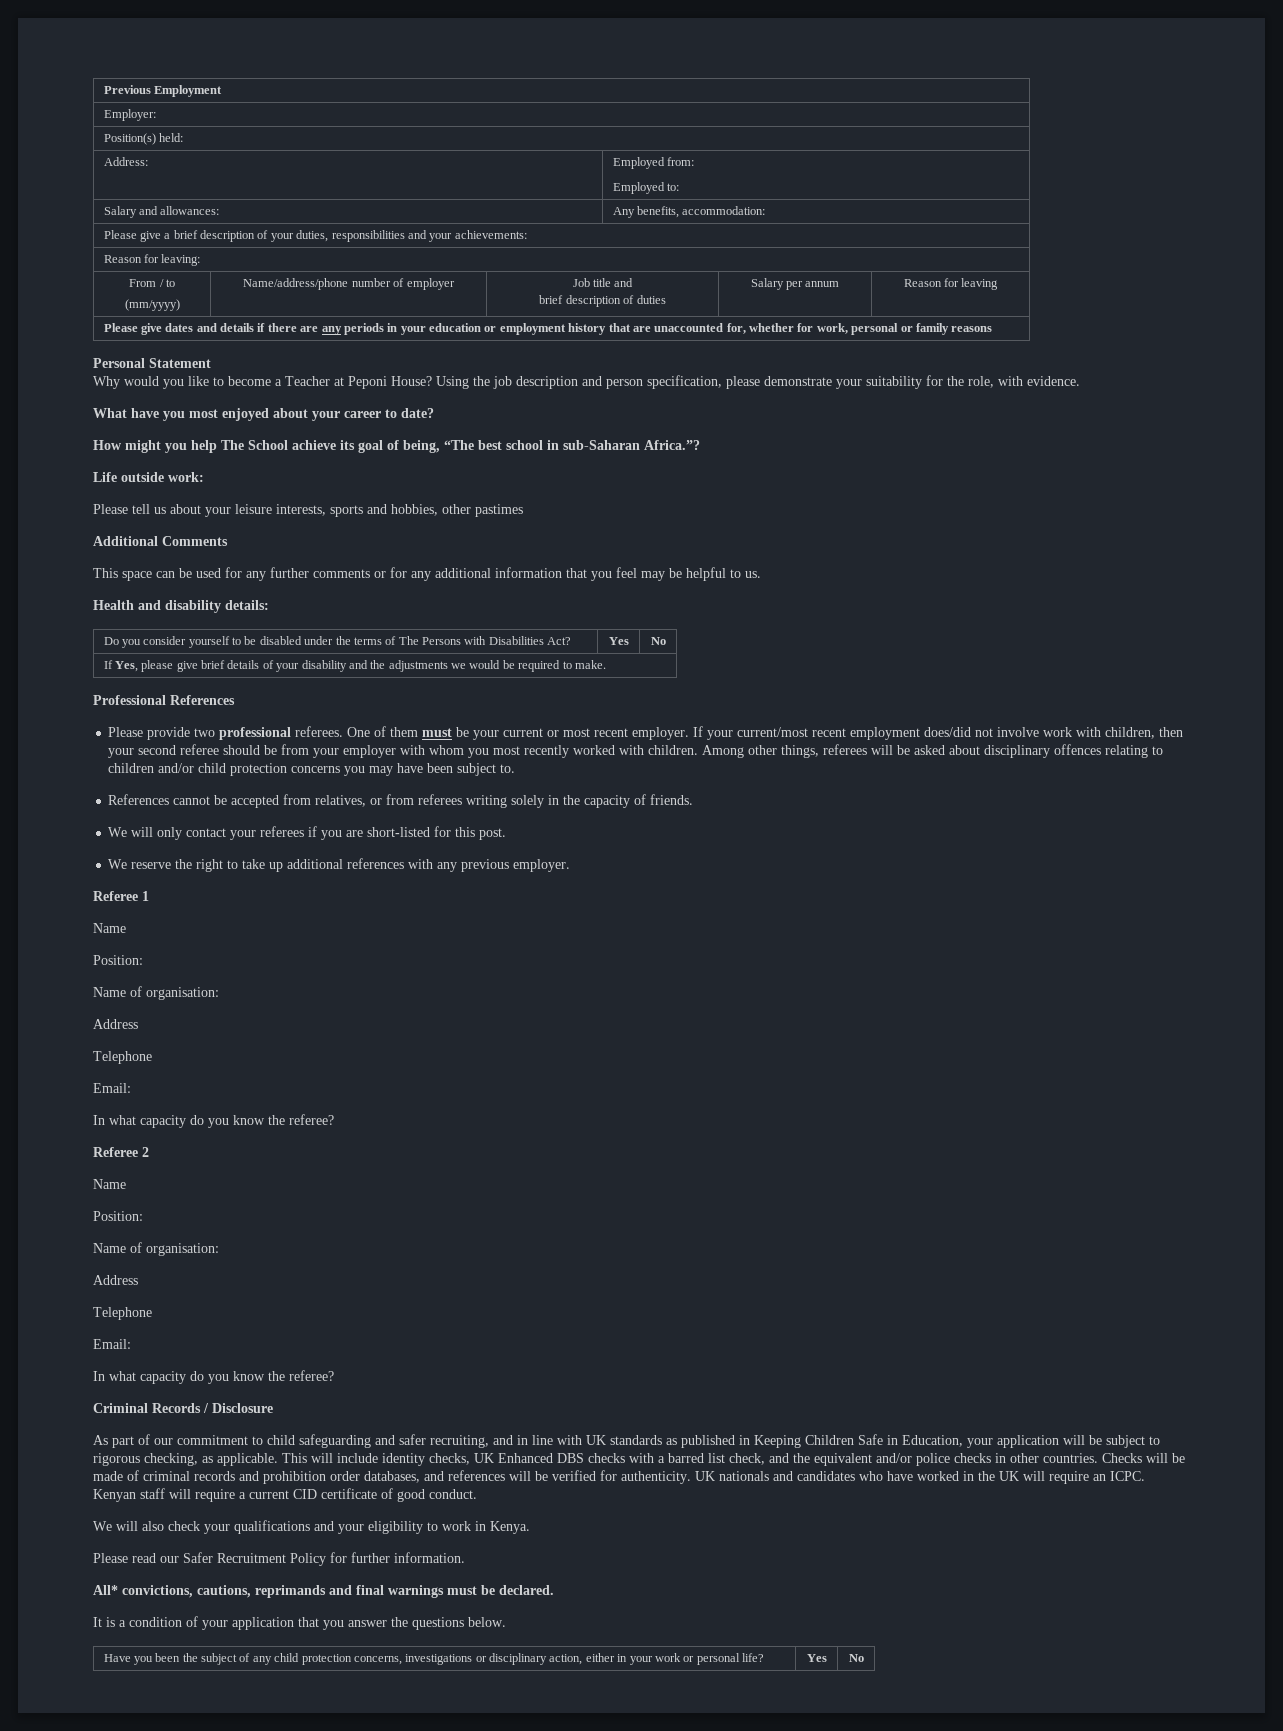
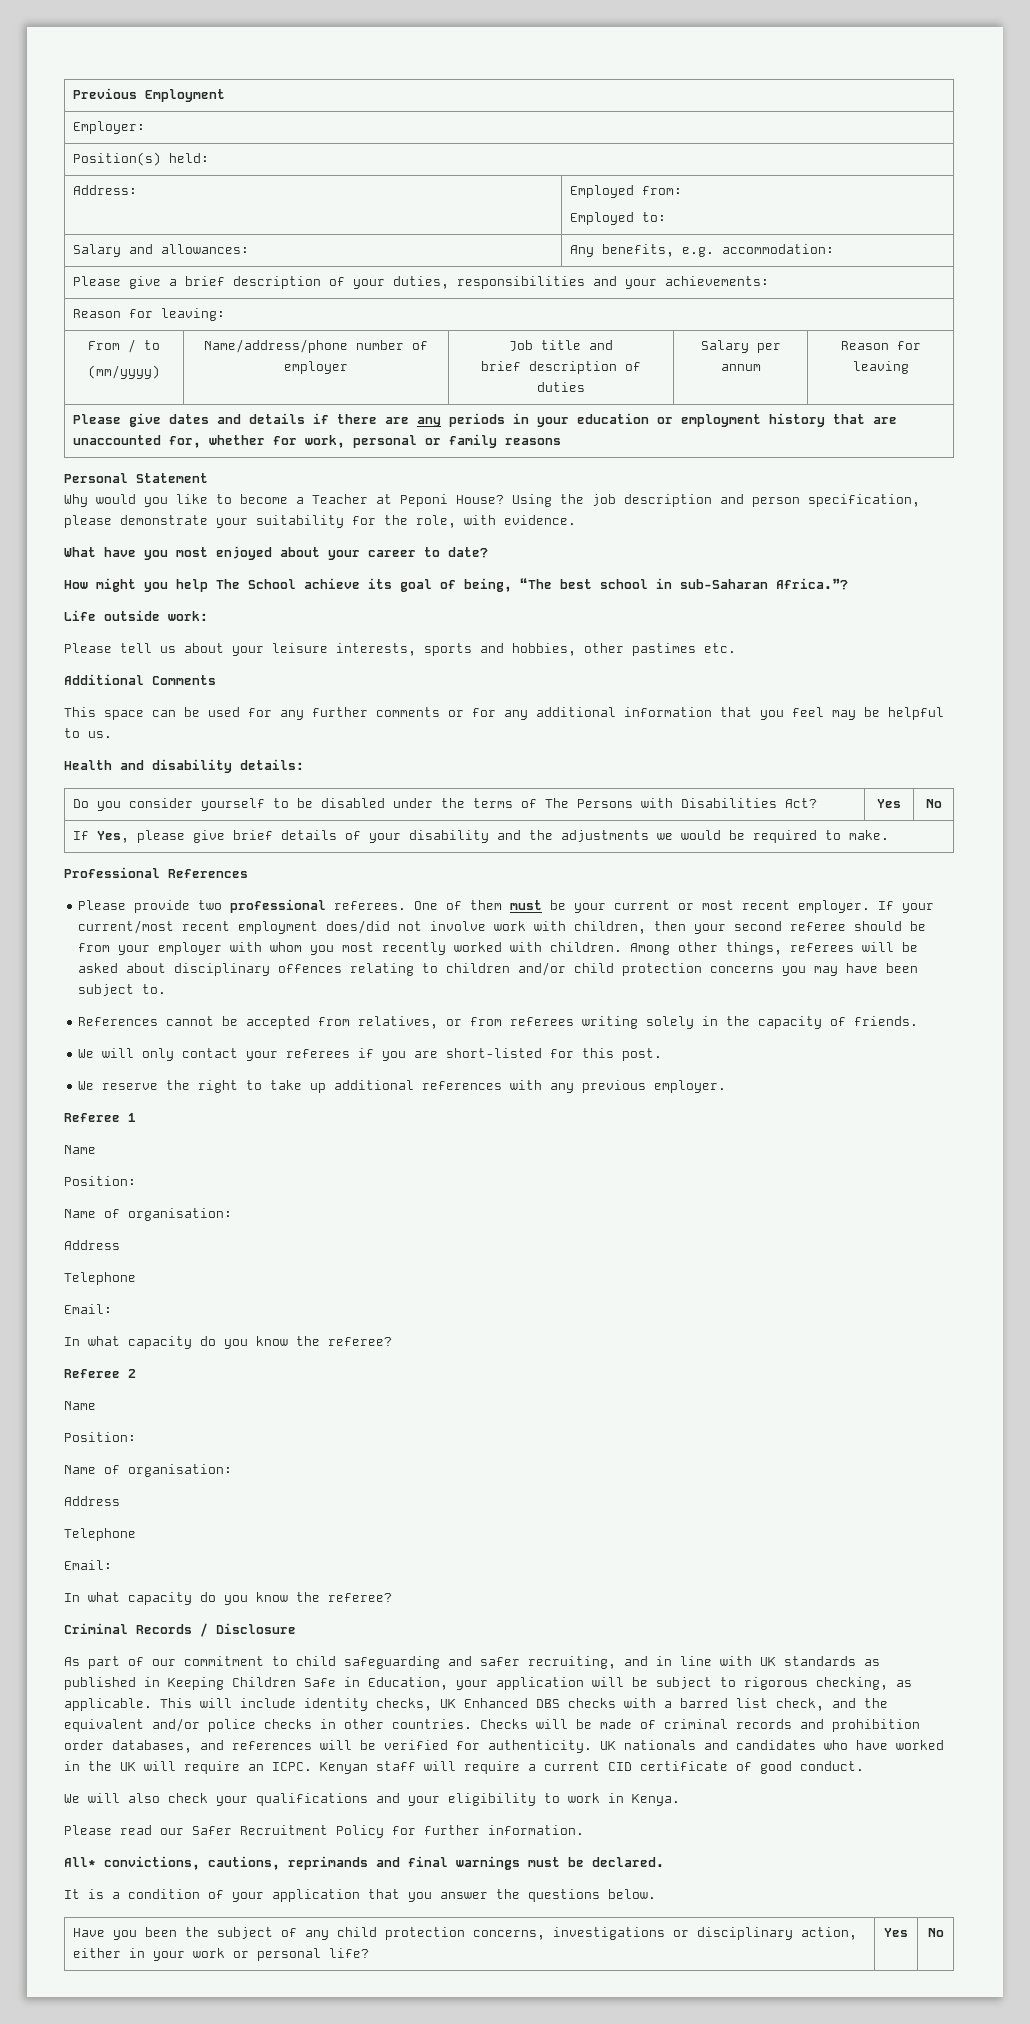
(679, 212) none -> [682,247,715,257] e.g.
(523, 510) none -> [704,643,736,653] etc.

